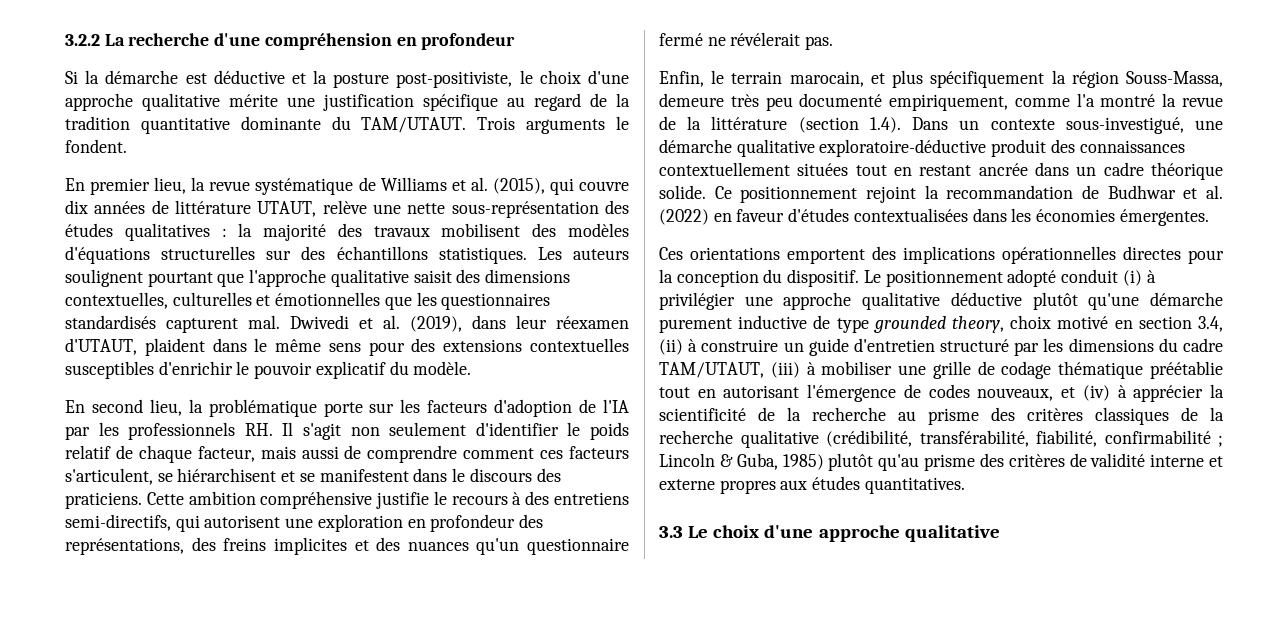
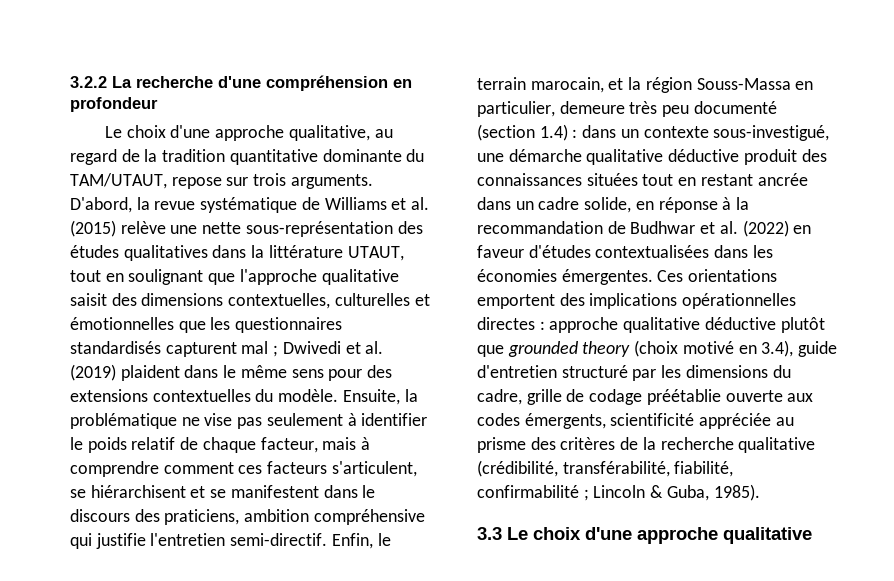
[65,70,629,88] [65,93,498,111] Si la démarche est déductive et la posture post-positiviste, le choix d'une approche qualitative mérite une justification spécifique -> [104,125,370,141] Le choix d'une approche qualitative,
[361,116,630,134] [65,139,127,153] [65,177,187,195] TAM/UTAUT. Trois arguments le fondent. // En premier lieu, -> [70,173,373,189] [70,197,132,213] TAM/UTAUT, repose sur trois arguments. D'abord,
[492,178,629,195] [65,200,317,217] (2015), qui couvre dix années de littérature UTAUT, -> [70,220,116,237] (2015)
[221,223,629,241] [65,246,629,264] [65,269,213,287] : la majorité des travaux mobilisent des modèles d'équations structurelles sur des échantillons statistiques. Les auteurs soulignent pourtant -> [212,245,404,261] [70,269,204,285] dans la littérature UTAUT, tout en soulignant
[248,315,280,329] mal. -> [241,341,279,357] mal ;
[410,315,629,332] [65,338,137,355] (2019), dans leur réexamen d'UTAUT, -> [70,364,116,381] (2019)
[65,361,472,379] [65,399,630,417] [65,422,559,440] susceptibles d'enrichir le pouvoir explicatif du modèle. // En second lieu, la problématique porte sur les facteurs d'adoption de l'IA par les professionnels RH. Il s'agit non seulement d'identifier -> [255,389,418,405] [70,413,428,429] du modèle. Ensuite, la problématique ne vise pas seulement à identifier
[301,445,362,459] aussi de -> [361,437,371,450] à
[65,491,629,509] [65,514,544,532] [65,537,629,555] [659,32,834,50] praticiens. Cette ambition compréhensive justifie le recours à des entretiens semi-directifs, qui autorisent une exploration en profondeur des représentations, des freins implicites et des nuances qu'un questionnaire fermé ne révélerait pas. // -> [164,509,425,525] [70,533,328,549] praticiens, ambition compréhensive qui justifie l'entretien semi-directif.
[892,70,1223,88] [659,93,1223,111] [659,116,949,133] plus spécifiquement la région Souss-Massa, demeure très peu documenté empiriquement, comme l'a montré la revue de la littérature (section 1.4). Dans -> [628,77,814,93] [477,101,777,117] [477,124,617,141] la région Souss-Massa en particulier, demeure très peu documenté (section 1.4) : dans
[819,139,987,157] exploratoire-déductive -> [668,149,740,162] déductive
[659,162,790,176] contextuellement -> (582, 179) none
[1151,162,1223,180] [659,185,916,203] théorique solide. Ce positionnement rejoint -> [584,197,732,213] solide, en réponse à
(1209, 217) // -> (653, 277) none
[1188,250,1224,264] [659,269,1156,287] [659,292,1223,310] [659,315,1223,333] [659,339,804,355] pour la conception du dispositif. Le positionnement adopté conduit (i) à privilégier une approche qualitative déductive plutôt qu'une démarche purement inductive de type grounded theory, choix motivé en section 3.4, (ii) à construire un -> [539,317,825,333] [477,340,794,357] : approche qualitative déductive plutôt que grounded theory (choix motivé en 3.4),
[1183,338,1223,352] [659,361,1223,379] [659,384,1224,402] [659,407,886,421] cadre TAM/UTAUT, (iii) à mobiliser une grille de codage thématique préétablie tout en autorisant l'émergence de codes nouveaux, et (iv) à apprécier la scientificité de la recherche -> [477,389,814,405] [477,413,772,429] cadre, grille de codage préétablie ouverte aux codes émergents, scientificité appréciée
[1095,407,1169,425] classiques -> (616, 443) none
[782,453,1223,471] [659,476,965,494] 1985) plutôt qu'au prisme des critères de validité interne et externe propres aux études quantitatives. -> [713,484,760,501] 1985).

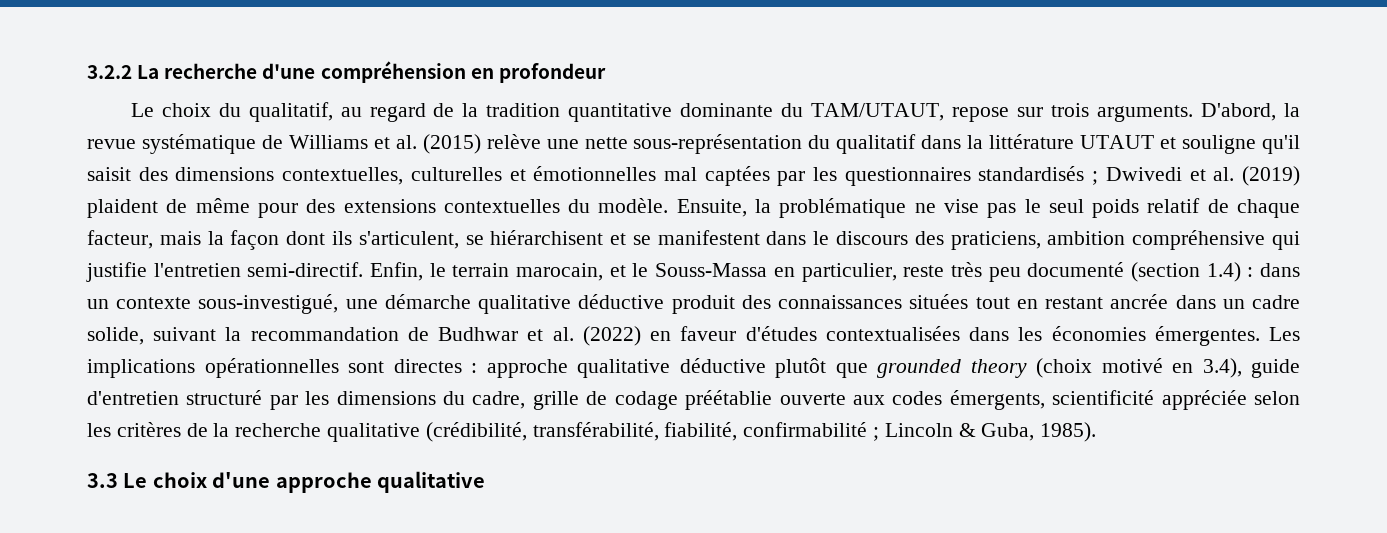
[170,125,370,141] d'une approche qualitative, -> [218,102,333,122] du qualitatif,
[397,221,423,234] [70,245,404,261] [70,269,399,285] des études qualitatives dans la littérature UTAUT, tout en soulignant que l'approche qualitative -> [808,134,1300,154] du qualitatif dans la littérature UTAUT et souligne qu'il
[178,321,206,333] que -> [663,166,806,186] mal captées par
[165,341,269,357] capturent mal -> (1085, 173) none
[184,365,324,378] dans le même sens -> [166,198,250,213] de même
[266,413,428,426] [70,437,83,450] seulement à identifier le -> [1024,199,1084,213] le seul
[361,437,371,450] [70,461,328,477] à comprendre comment ces facteurs -> [207,230,352,250] la façon dont ils
[628,77,692,93] la région -> [632,263,649,277] le
[559,101,625,114] demeure -> [903,265,945,277] reste
[635,197,732,213] en réponse à -> [153,327,217,341] suivant
[657,269,778,282] [477,293,585,309] Ces orientations emportent des -> [1269,327,1301,341] Les
(797, 301) none -> [348,361,384,373] sont
[775,417,794,426] [477,437,556,453] au prisme des -> [1254,391,1300,405] [87,423,111,437] selon les

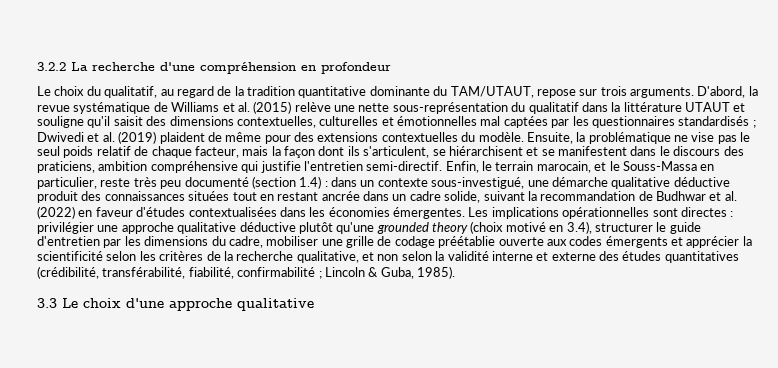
(477, 368) none -> [37,222,119,234] privilégier une
[835,363,868,378] que -> [336,222,375,234] qu'une
(1242, 368) none -> [594,222,667,232] structurer le
[186,390,263,405] structuré -> (100, 241) none
(526, 400) none -> [266,236,343,246] mobiliser une
[949,390,1247,410] émergents, scientificité appréciée -> [605,236,752,248] [37,251,103,261] émergents et apprécier la scientificité
[327,423,421,442] qualitative -> [296,251,739,263] qualitative, et non selon la validité interne et externe des études quantitatives

